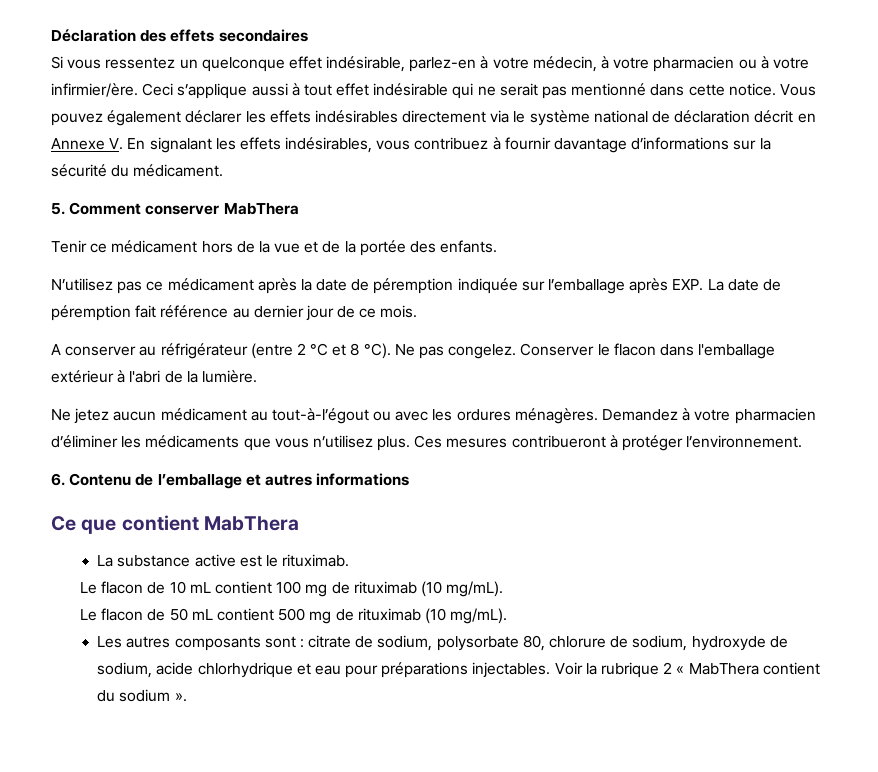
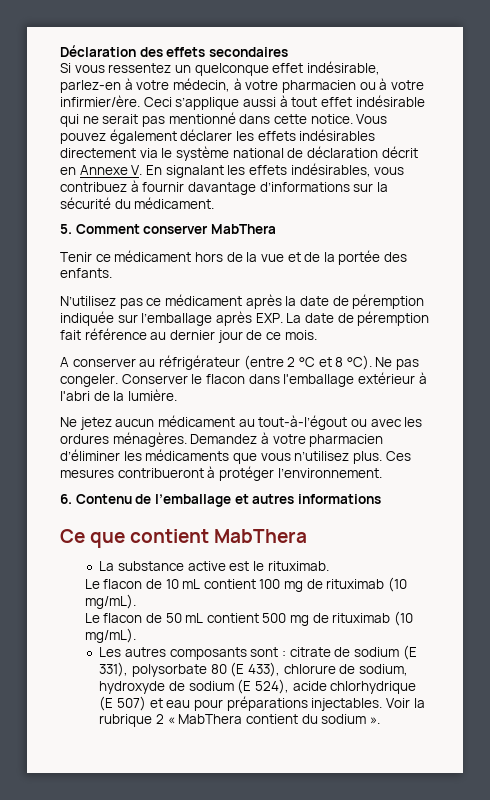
[448,344,517,359] congelez. -> [60,374,118,387] congeler.
[377,635,545,651] sodium, polysorbate 80, -> [353,645,417,660] [99,662,281,677] sodium (E 331), polysorbate 80 (E 433),
[97,662,293,678] sodium, acide chlorhydrique -> [188,679,417,694] [99,696,147,711] sodium (E 524), acide chlorhydrique (E 507)

